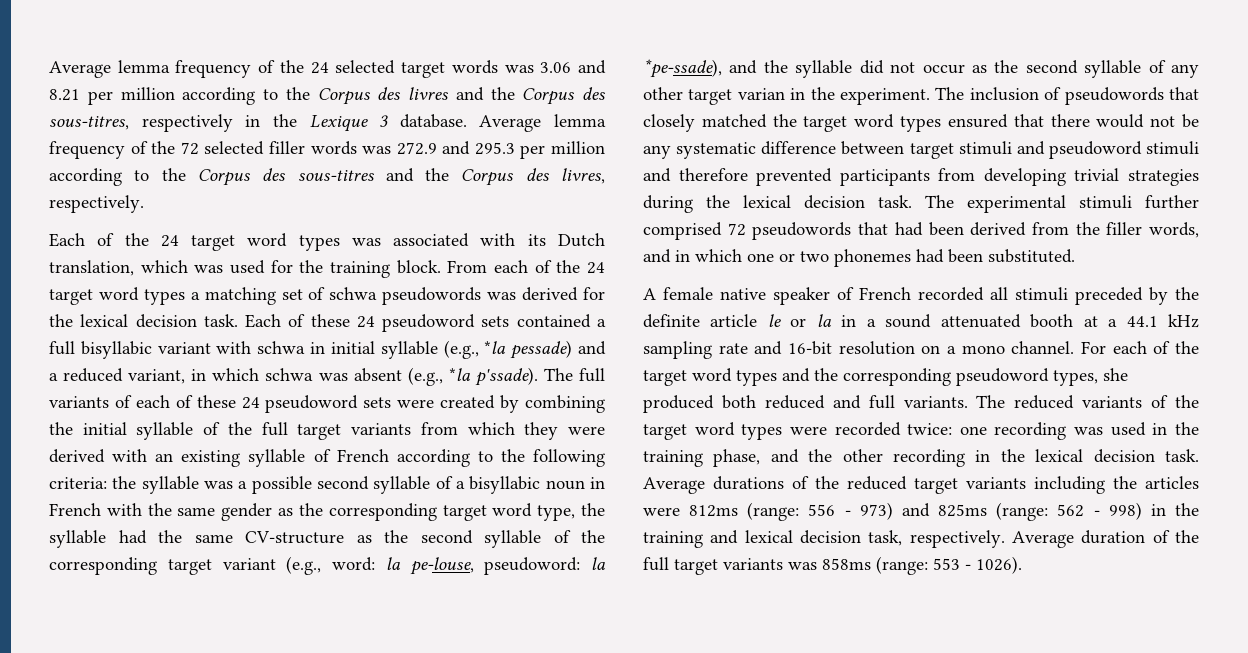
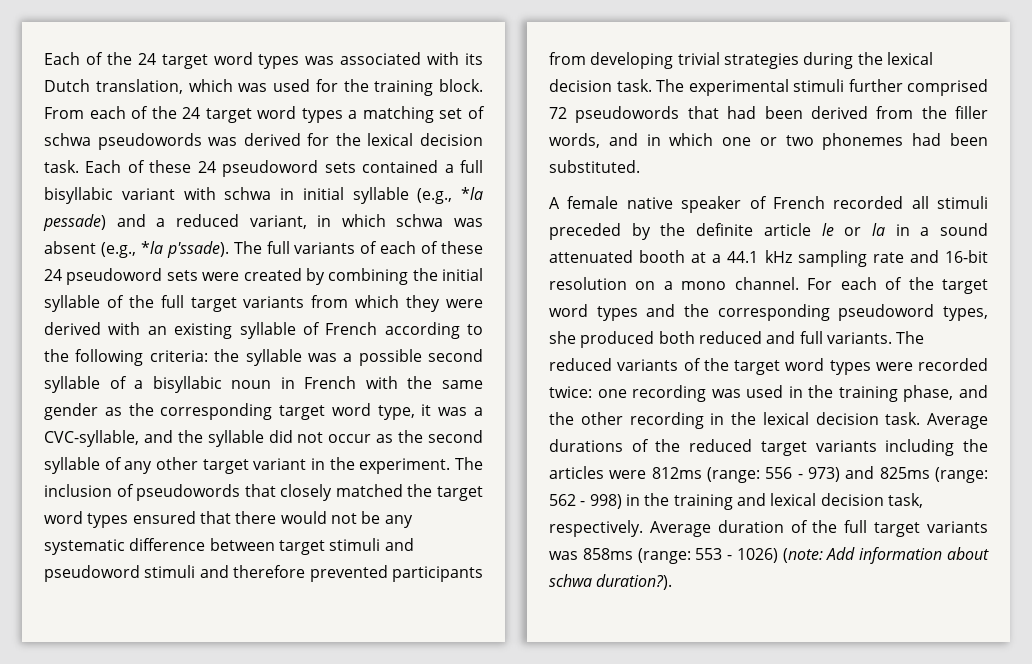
[49,60,607,78] [49,87,605,105] [49,114,606,132] [49,141,605,159] [49,168,605,186] [49,195,144,213] Average lemma frequency of the 24 selected target words was 3.06 and 8.21 per million according to the Corpus des livres and the Corpus des sous-titres, respectively in the Lexique 3 database. Average lemma frequency of the 72 selected filler words was 272.9 and 295.3 per million according to the Corpus des sous-titres and the Corpus des livres, respectively. // -> (44, 58) none
[581,503,605,516] [49,530,605,548] [49,556,606,575] [643,59,722,78] the syllable had the same CV-structure as the second syllable of the corresponding target variant (e.g., word: la pe-louse, pseudoword: la *pe-ssade), -> [421,404,483,416] [44,430,139,447] it was a CVC-syllable,
[737,88,785,100] varian -> [253,458,307,470] variant
[976,556,1022,574] 1026). -> [736,547,989,564] [549,574,673,590] 1026) (note: Add information about schwa duration?).

